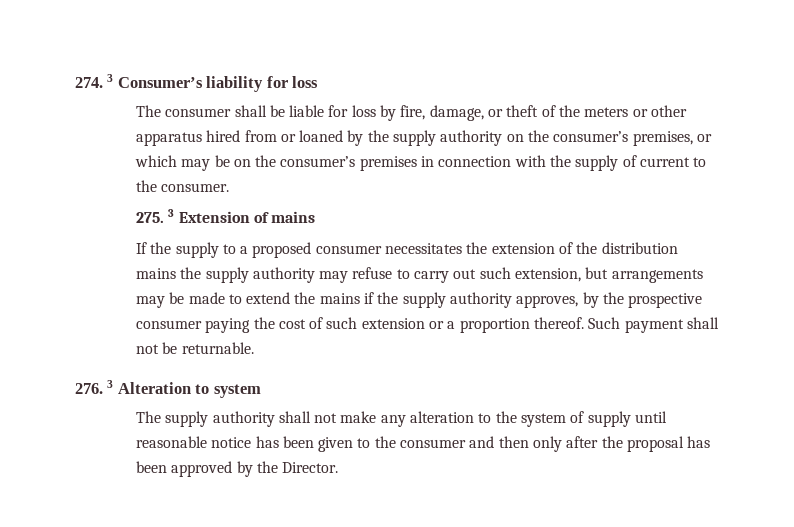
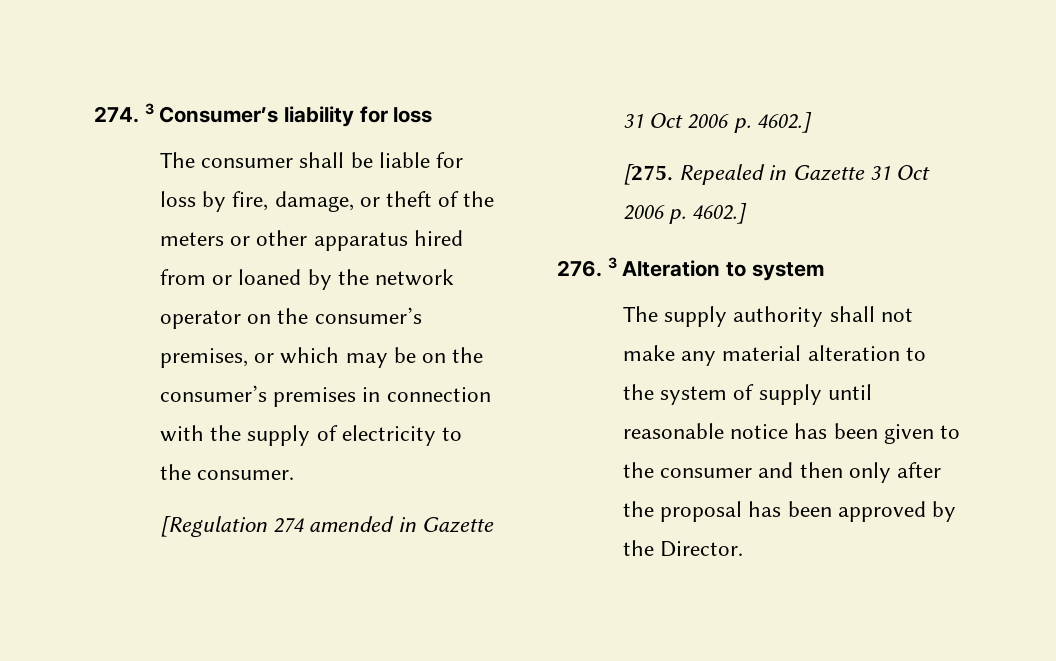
[393,130,503,146] supply authority -> [375,269,455,286] [160,310,242,329] network operator
[640,157,691,167] current -> [341,425,436,446] electricity
[135,209,316,223] [135,242,678,258] [135,267,703,283] [135,292,703,308] [135,317,720,333] [135,342,254,354] 275. 3 Extension of mains // If the supply to a proposed consumer necessitates the extension of the distribution mains the supply authority may refuse to carry out such extension, but arrangements may be made to extend the mains if the supply authority approves, by the prospective consumer paying the cost of such extension or a proportion thereof. Such payment shall not be returnable. -> [160,516,494,537] [623,112,812,133] [623,164,931,185] [623,203,748,224] [Regulation 274 amended in Gazette 31 Oct 2006 p. 4602.] // [275. Repealed in Gazette 31 Oct 2006 p. 4602.]
(406, 421) none -> [722,345,802,361] material

